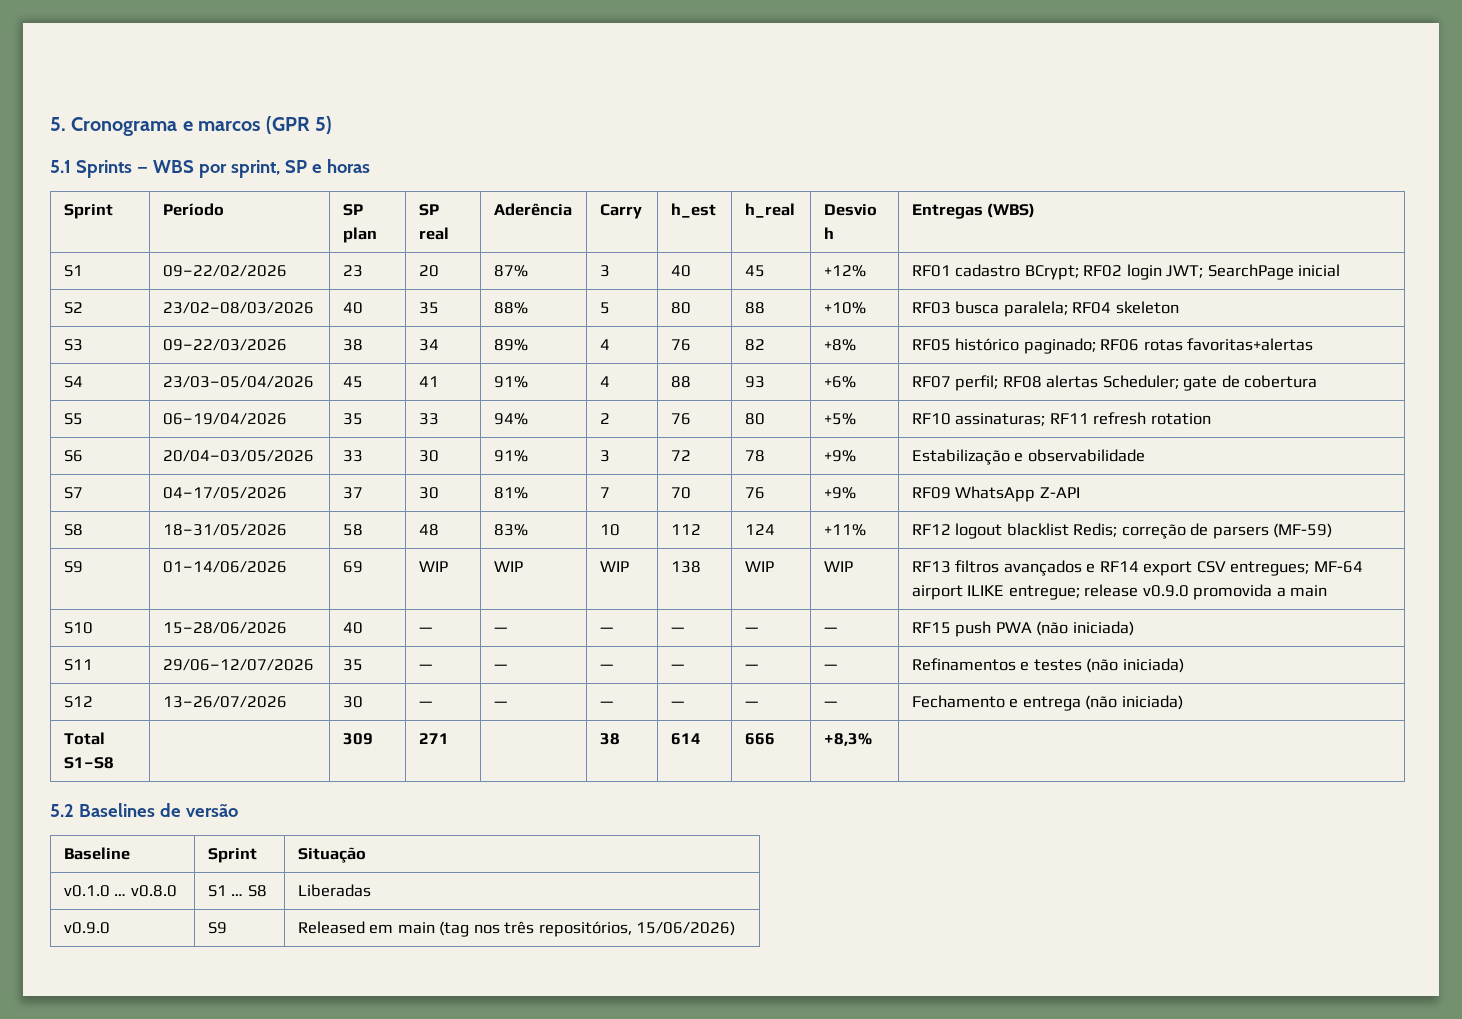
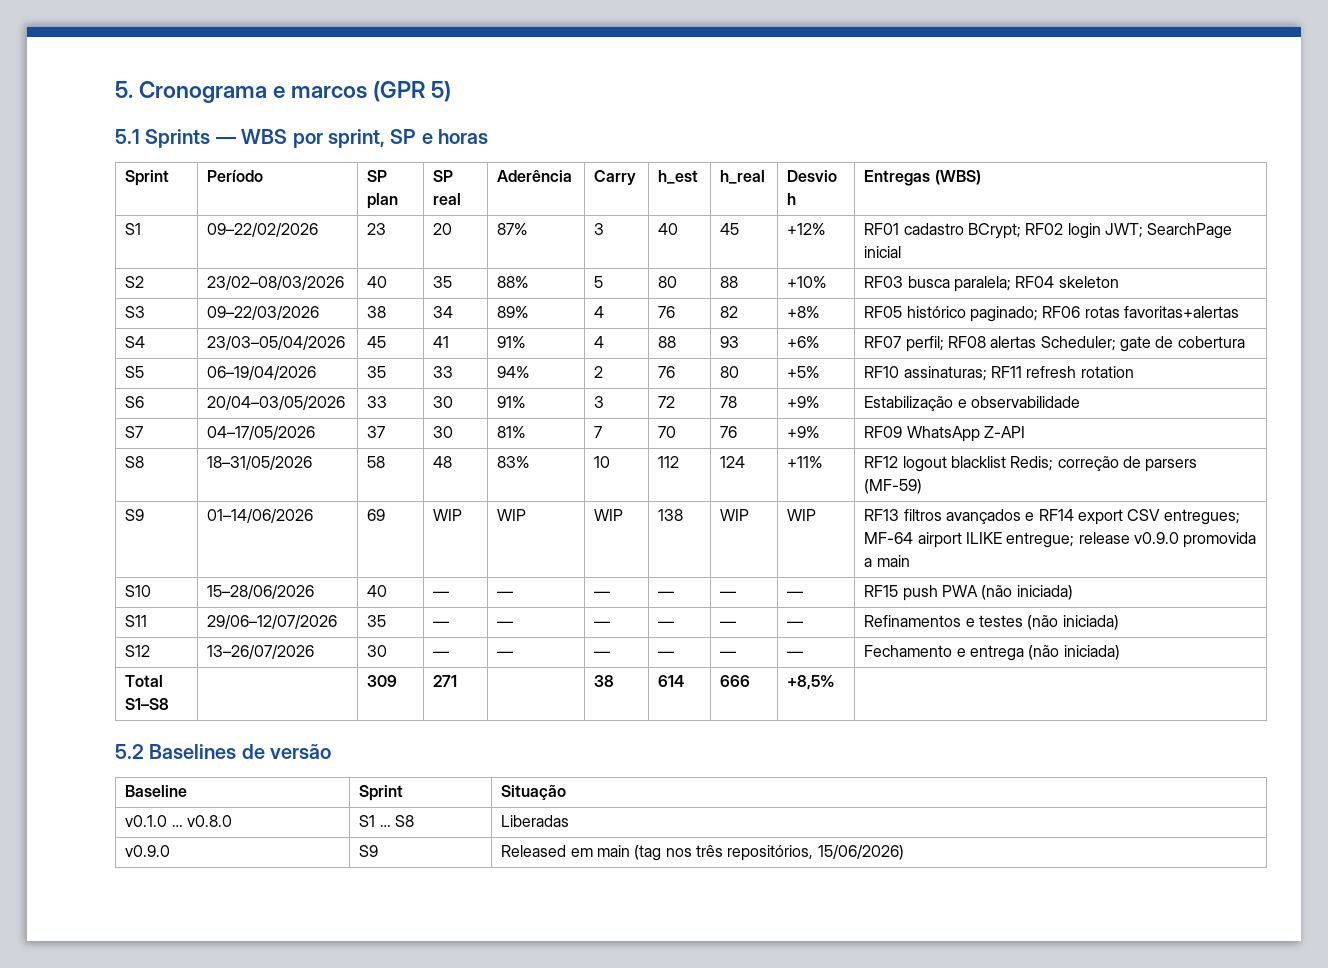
[823,733,872,746] +8,3% -> [787,675,836,690] +8,5%

